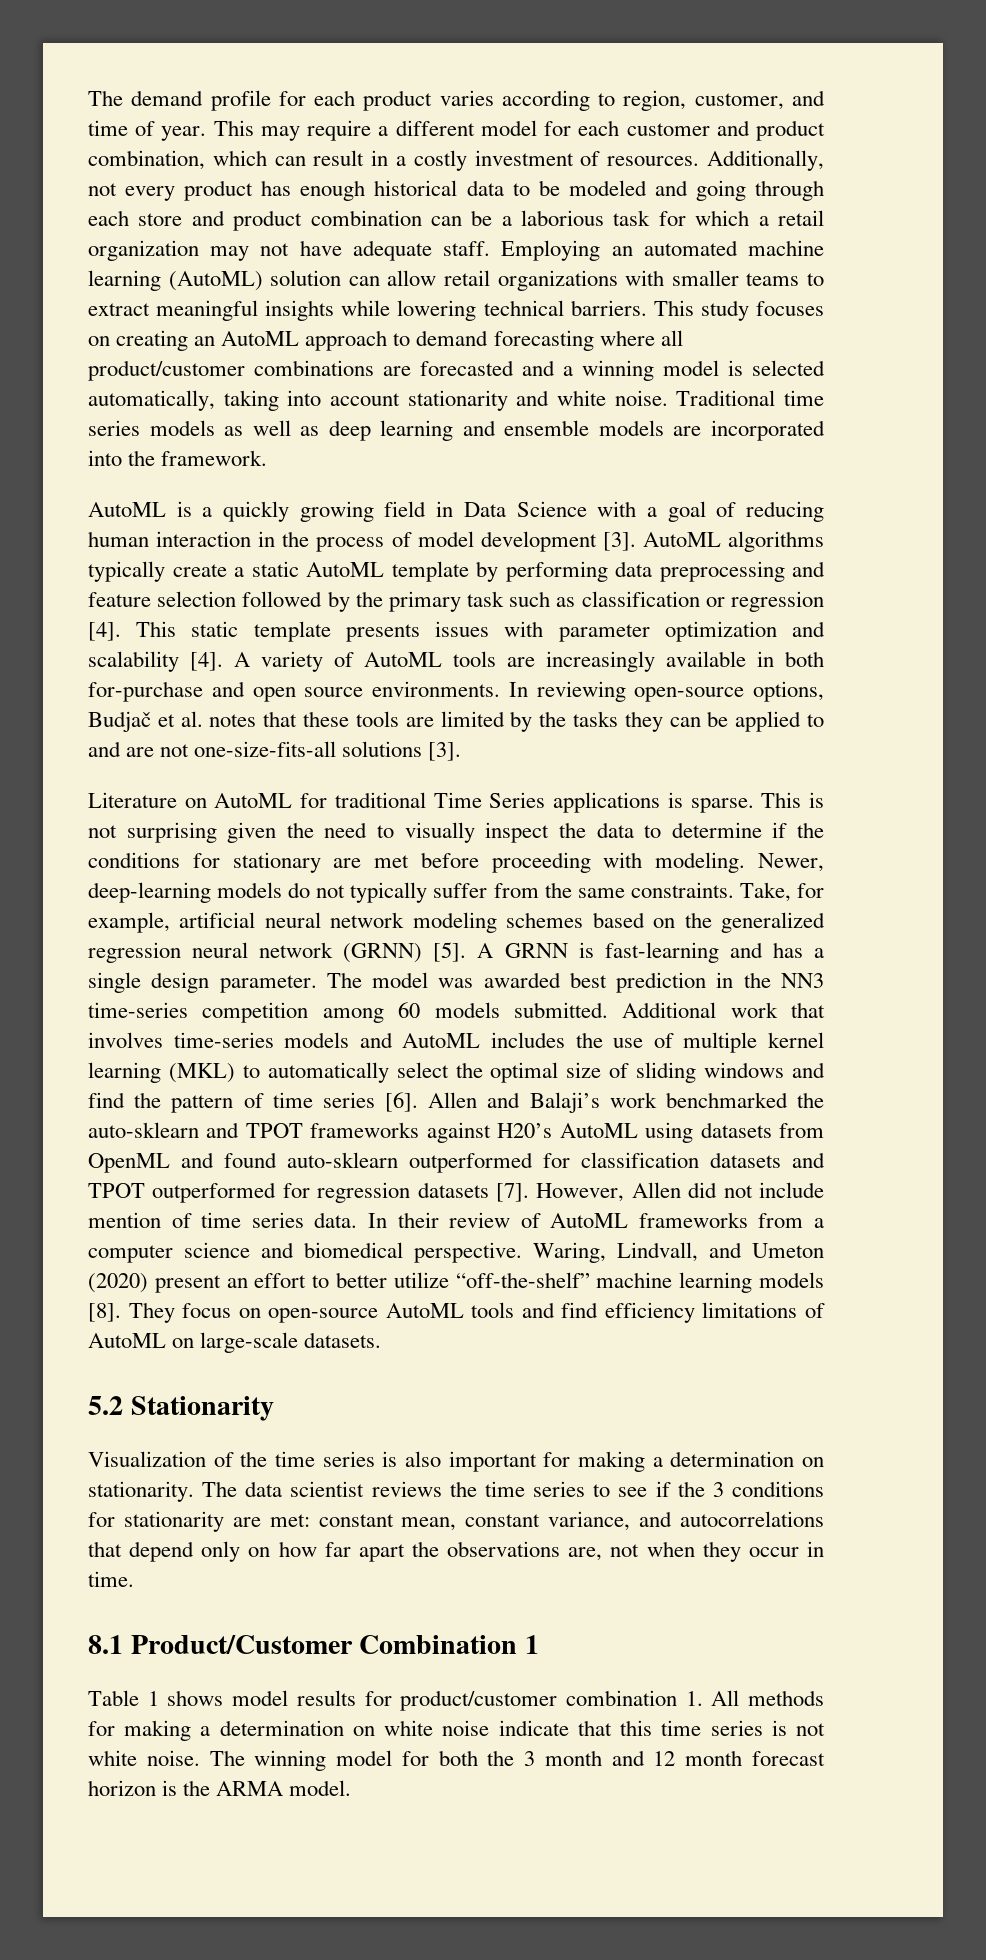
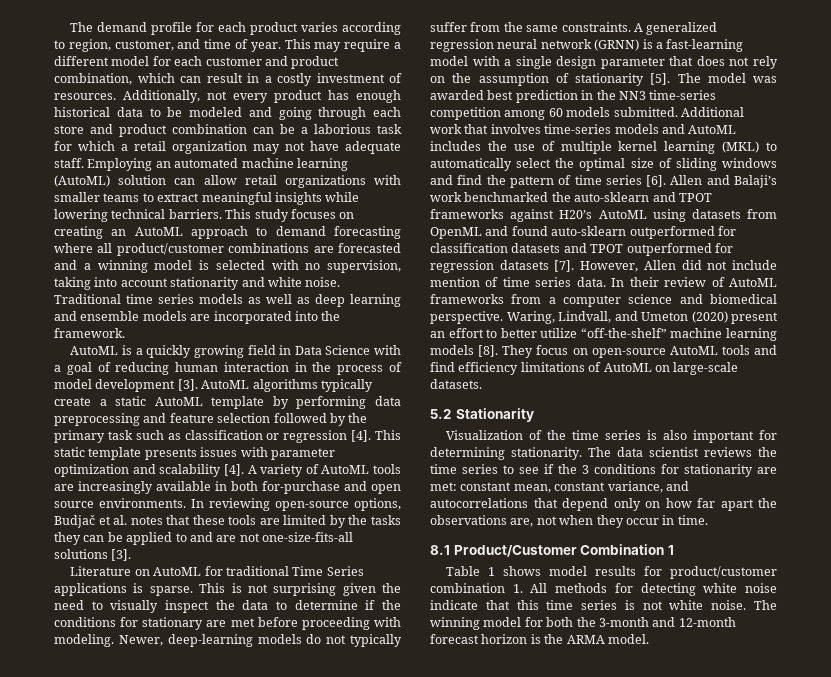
[88,390,215,411] automatically, -> [271,260,401,273] with no supervision,
[739,882,824,902] [88,912,712,933] Take, for example, artificial neural network modeling schemes based on the -> [633,23,643,32] A
[433,942,824,963] [88,972,317,993] [5]. A GRNN is fast-learning and has a single design parameter. -> [642,39,744,52] [430,56,778,69] [430,73,671,86] is a fast-learning model with a single design parameter that does not rely on the assumption of stationarity [5].
[578,1451,824,1472] making a determination on -> [430,447,505,460] determining
[124,1720,375,1741] making a determination on -> [640,583,696,596] detecting
[524,1750,743,1766] 3 month and 12 month -> [598,617,736,627] 3-month and 12-month

